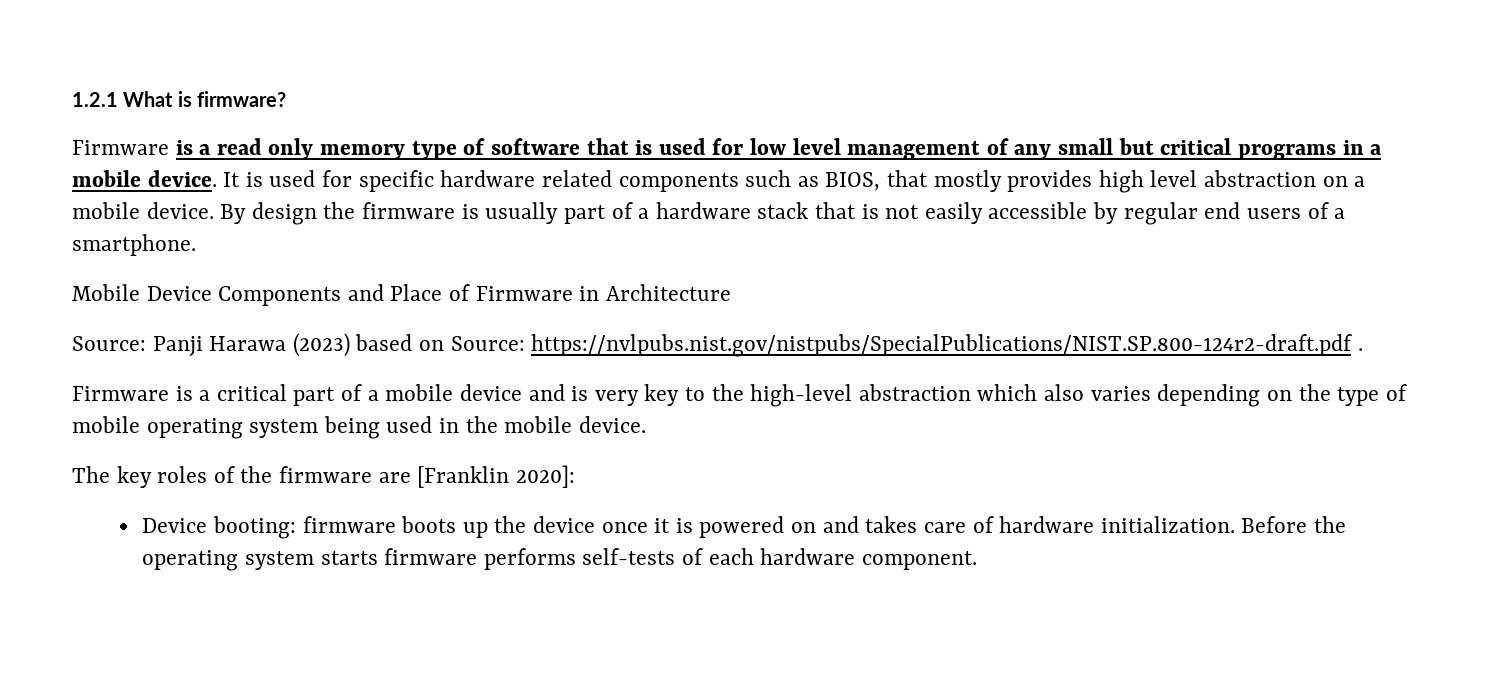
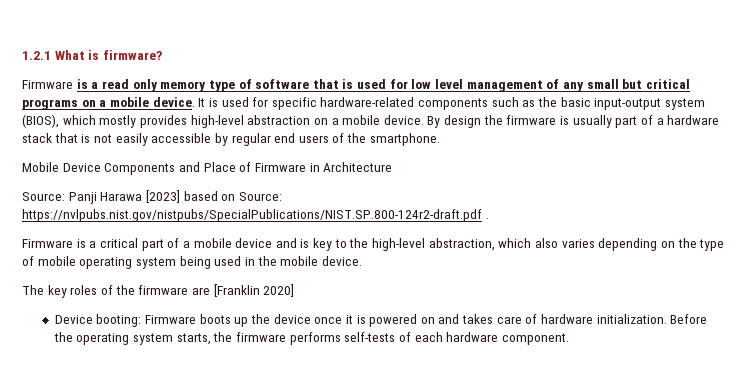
[1342,140,1364,155] in -> [81,100,96,107] on
[440,170,612,187] hardware related -> [320,97,415,107] hardware-related
[825,170,1198,193] BIOS, that mostly provides high level -> [538,97,705,110] [22,114,244,128] the basic input-output system (BIOS), which mostly provides high-level
[1334,208,1346,219] a -> [347,133,367,143] the
[292,333,350,357] (2023) -> [145,190,180,203] [2023]
[594,390,639,406] very -> (310, 243) none
[858,384,971,401] abstraction -> [428,238,495,251] abstraction,
[515,465,575,488] 2020]: -> [263,284,295,297] 2020]
[302,516,396,533] firmware -> [145,315,197,324] Firmware
[320,551,378,565] starts -> [176,332,233,345] starts, the

